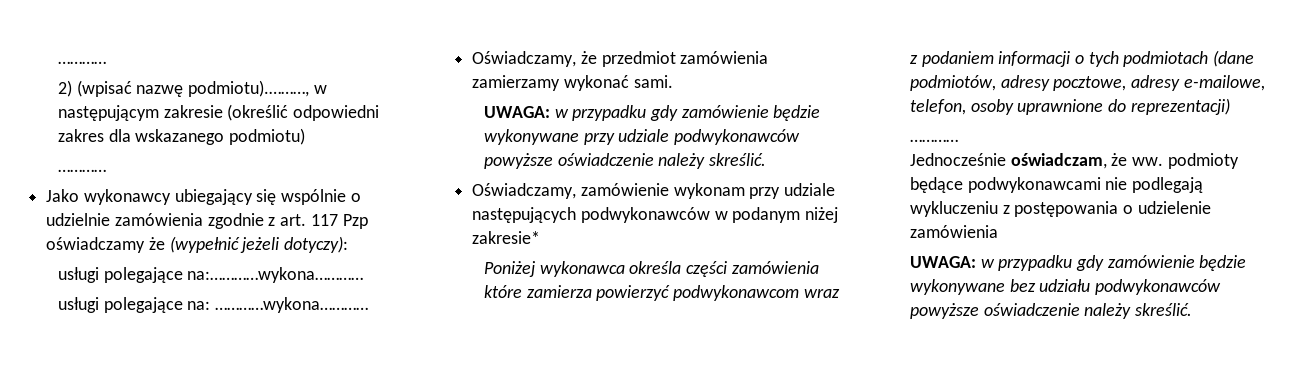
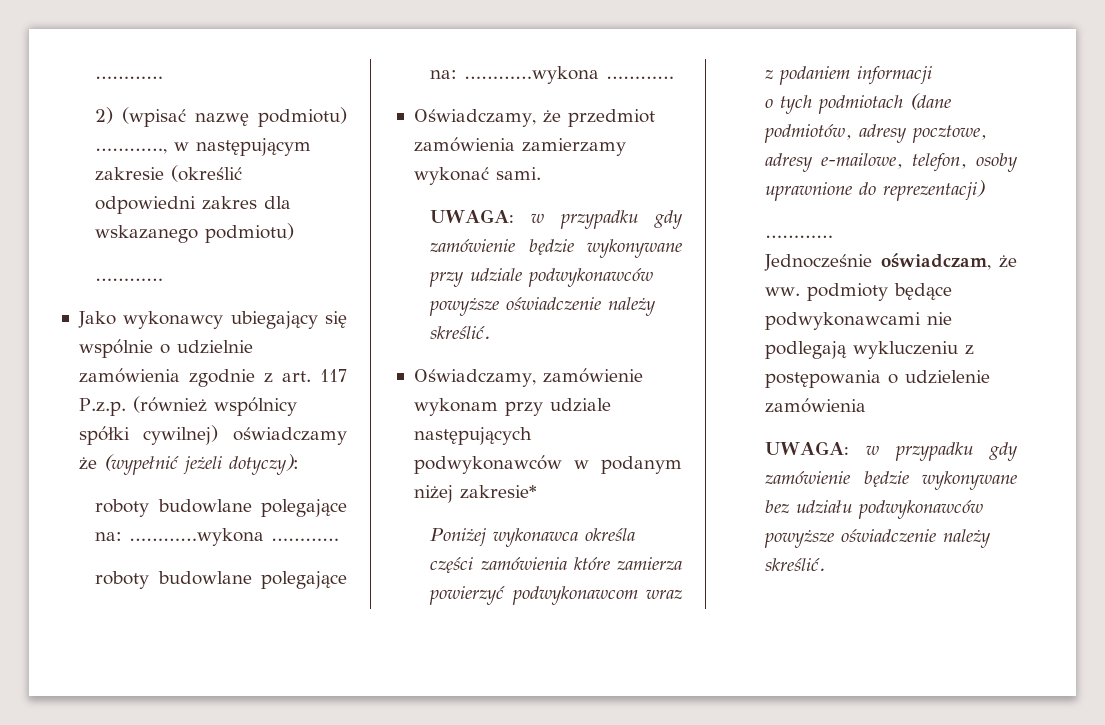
[187,80,309,97] podmiotu).………, -> [258,107,347,127] [95,148,168,154] podmiotu) …………,
[342,214,368,229] Pzp -> [78,396,297,416] [78,425,219,445] P.z.p. (również wspólnicy spółki cywilnej)
[57,267,364,283] [57,297,368,313] usługi polegające na:…………wykona………… // usługi polegające na: …………wykona………… -> [95,499,347,517] [95,528,340,546] [95,571,347,589] [430,66,675,84] roboty budowlane polegające na: …………wykona ………… // roboty budowlane polegające na: …………wykona …………
(1071, 59) none -> (933, 75) //

